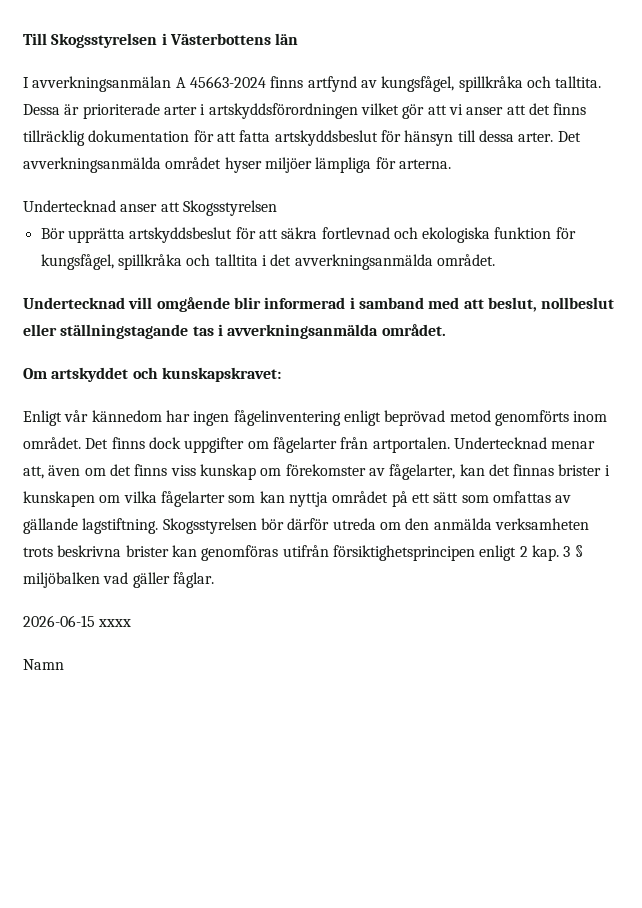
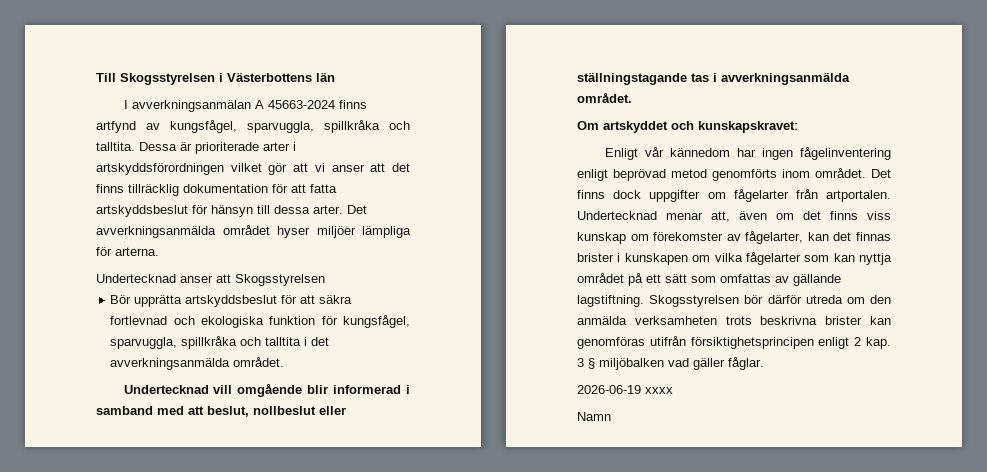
(455, 84) none -> [247,121,314,133] sparvuggla,
(114, 262) none -> [110,337,178,349] sparvuggla,
[23,615,95,627] 2026-06-15 -> [577,385,641,394] 2026-06-19

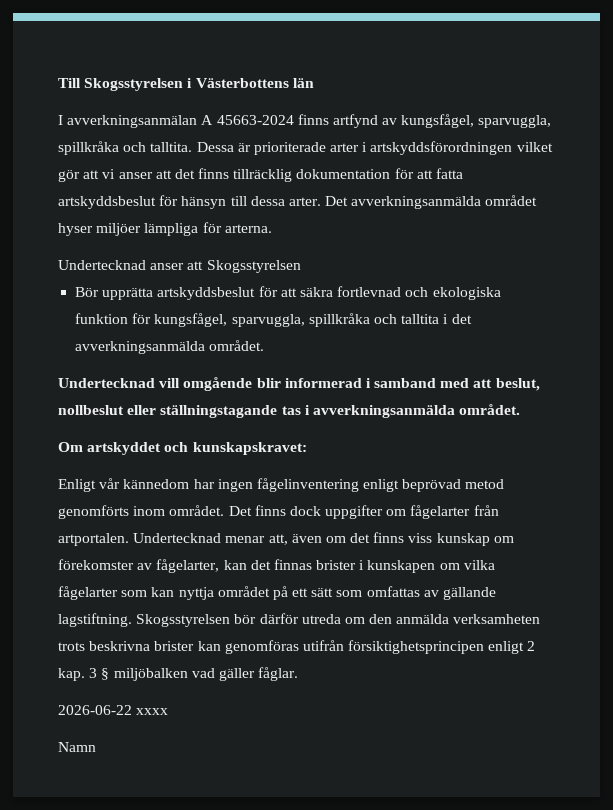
[577,385,641,394] 2026-06-19 -> [58,705,132,715] 2026-06-22

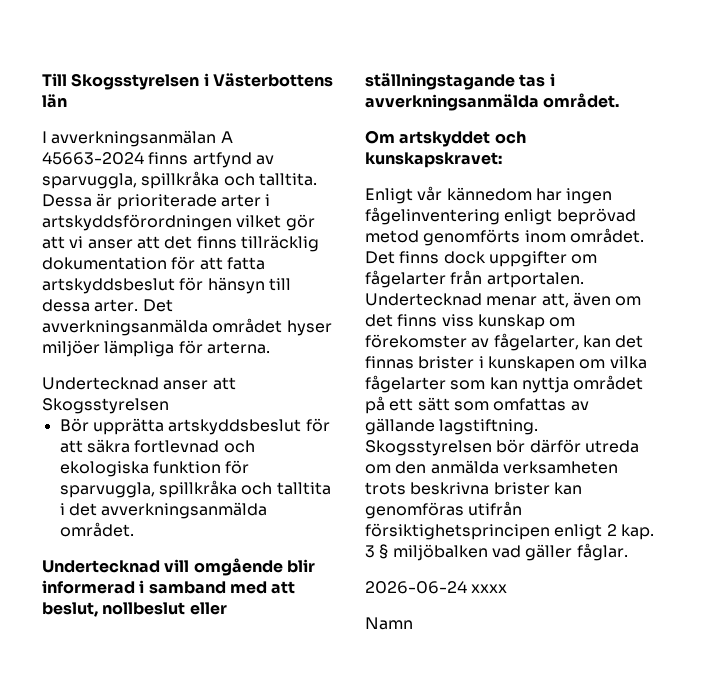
[401,114,475,128] kungsfågel, -> (274, 160) none
[154,313,228,327] kungsfågel, -> (250, 467) none
[58,705,132,715] 2026-06-22 -> [365,581,467,594] 2026-06-24

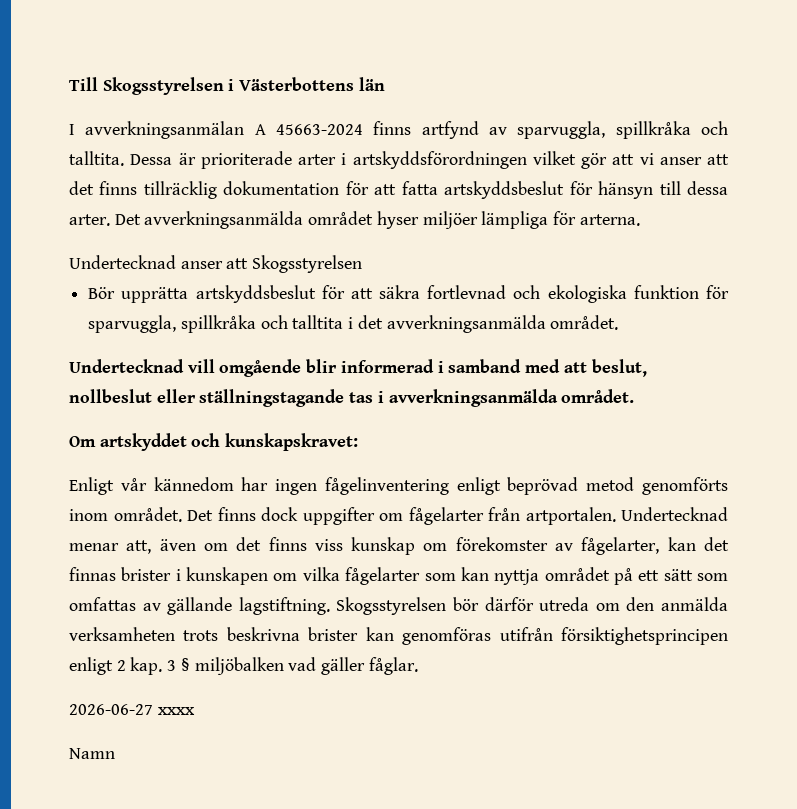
[365,581,467,594] 2026-06-24 -> [69,704,153,715] 2026-06-27

